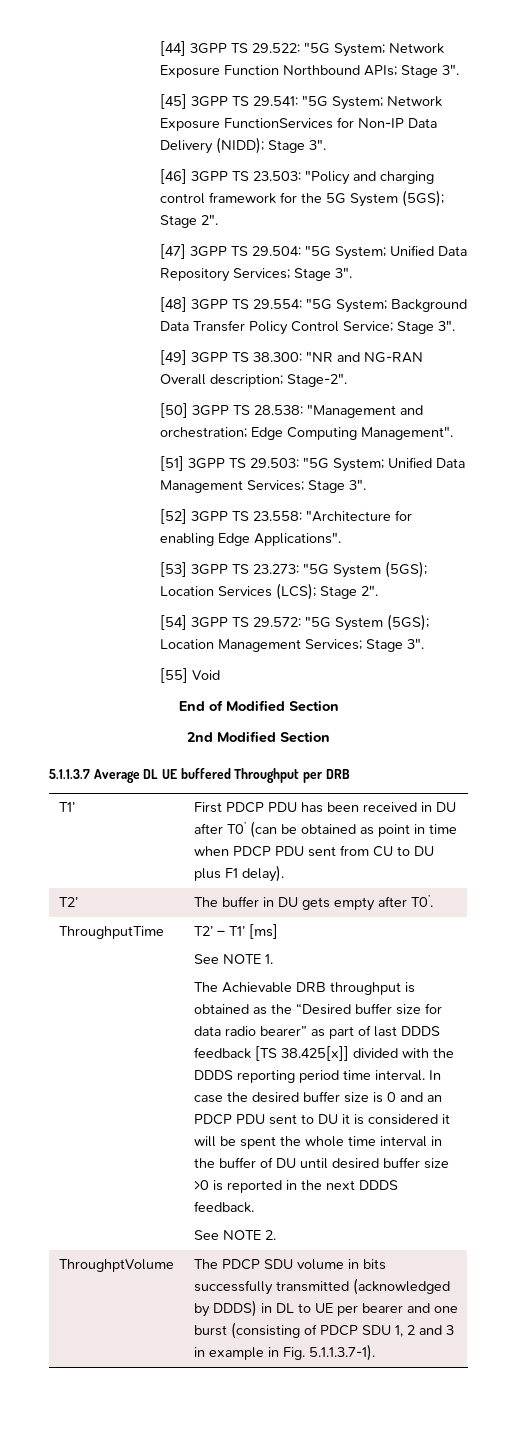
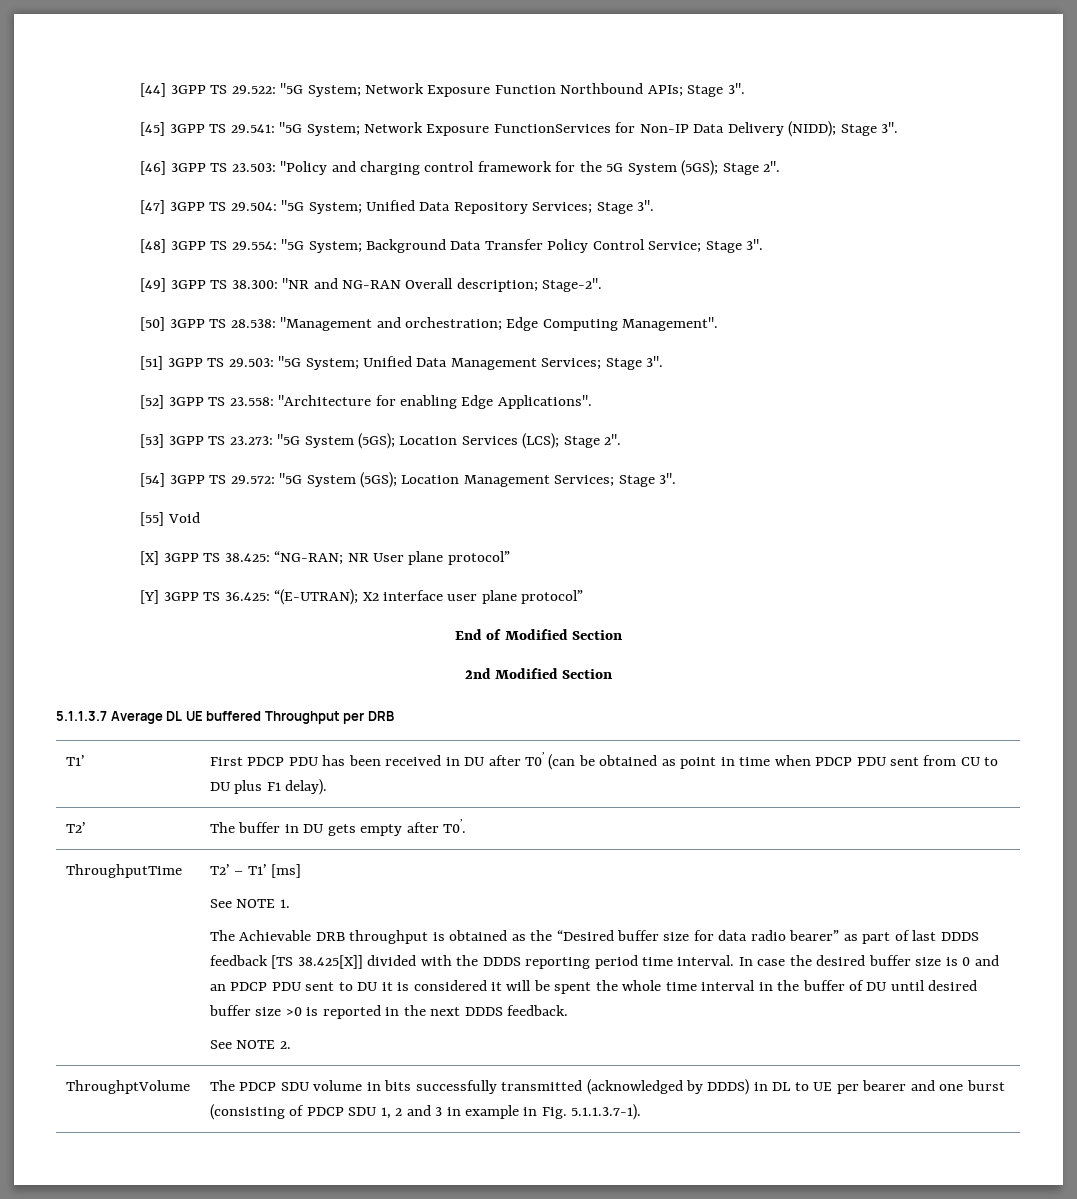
(221, 675) none -> [140,551,510,565] [140,589,584,605] // [X] 3GPP TS 38.425: “NG-RAN; NR User plane protocol” // [Y] 3GPP TS 36.425: “(E-UTRAN); X2 interface user plane protocol”
[280,1046,349,1061] 38.425[x]] -> [297,955,363,969] 38.425[X]]

